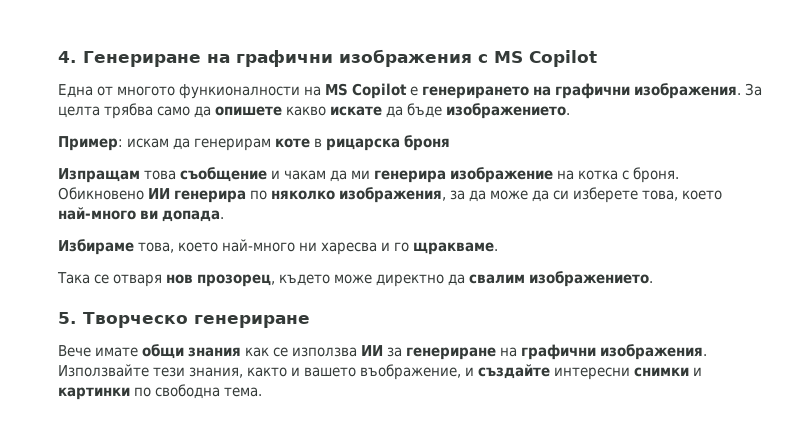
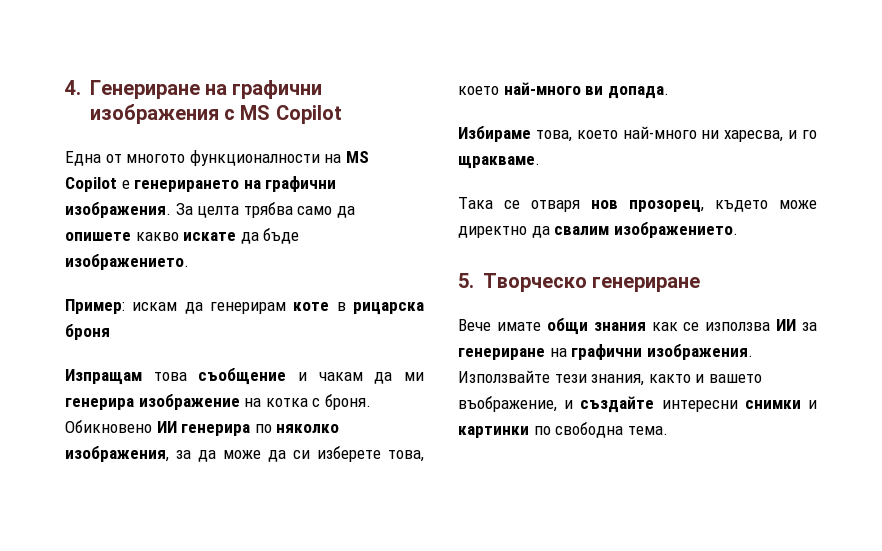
[179,84,300,99] функионалности -> [189,150,320,166] функционалности
[321,242,377,255] харесва -> [724,130,784,142] харесва,

